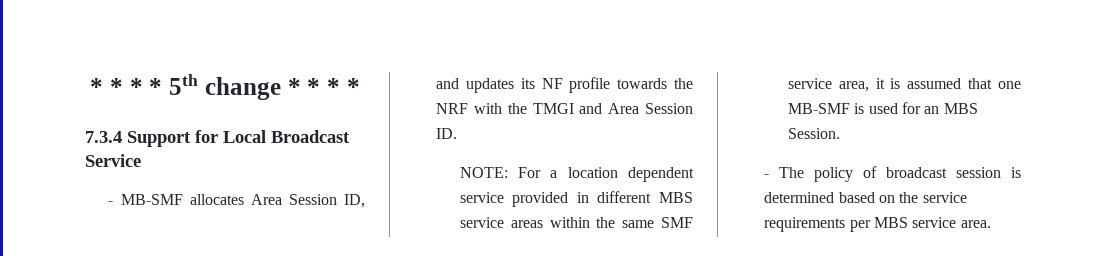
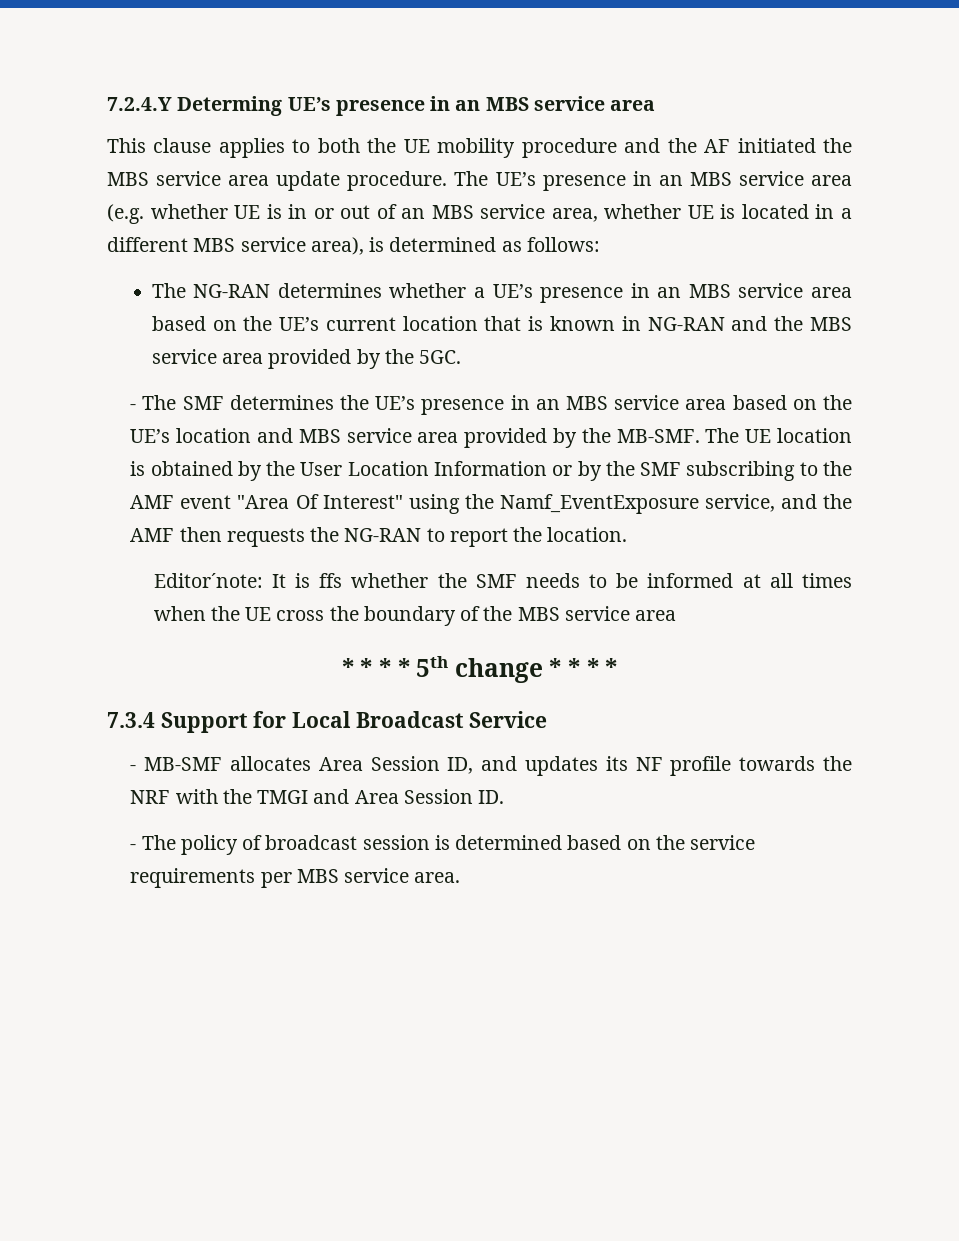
(90, 86) none -> [107,96,656,116] [107,138,852,158] [107,171,853,191] [107,204,852,224] [107,237,600,255] [151,283,852,303] [151,316,852,331] [151,349,462,369] [130,395,852,415] [130,428,852,448] [130,461,852,481] [130,494,852,514] [130,527,628,547] [153,573,852,588] [153,606,677,626] 7.2.4.Y Determing UE’s presence in an MBS service area // This clause applies to both the UE mobility procedure and the AF initiated the MBS service area update procedure. The UE’s presence in an MBS service area (e.g. whether UE is in or out of an MBS service area, whether UE is located in a different MBS service area), is determined as follows: // The NG-RAN determines whether a UE’s presence in an MBS service area based on the UE’s current location that is known in NG-RAN and the MBS service area provided by the 5GC. // - The SMF determines the UE’s presence in an MBS service area based on the UE’s location and MBS service area provided by the MB-SMF. The UE location is obtained by the User Location Information or by the SMF subscribing to the AMF event "Area Of Interest" using the Namf_EventExposure service, and the AMF then requests the NG-RAN to report the location. // Editor´note: It is ffs whether the SMF needs to be informed at all times when the UE cross the boundary of the MBS service area //
[459,167,694,182] [459,191,693,207] [459,217,693,228] [787,78,1021,92] [787,102,978,114] [787,128,840,139] // NOTE: For a location dependent service provided in different MBS service areas within the same SMF service area, it is assumed that one MB-SMF is used for an MBS Session. -> (505, 797) none

